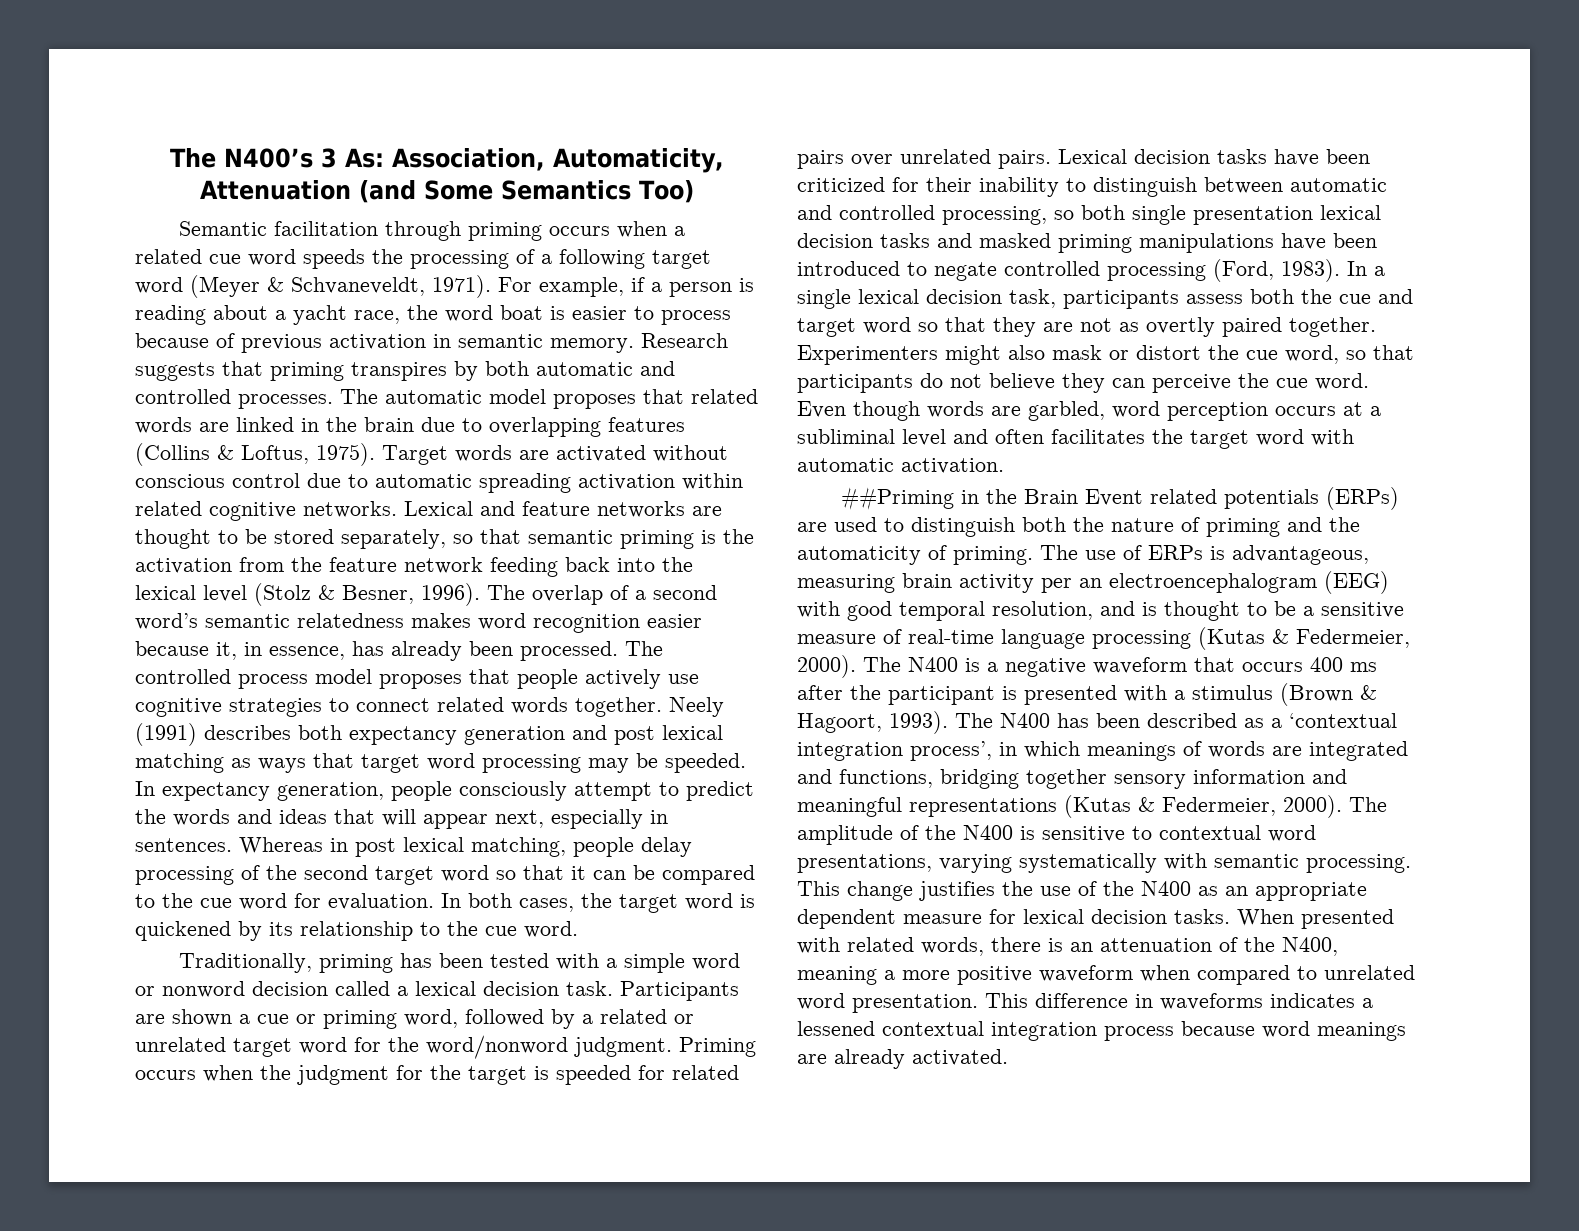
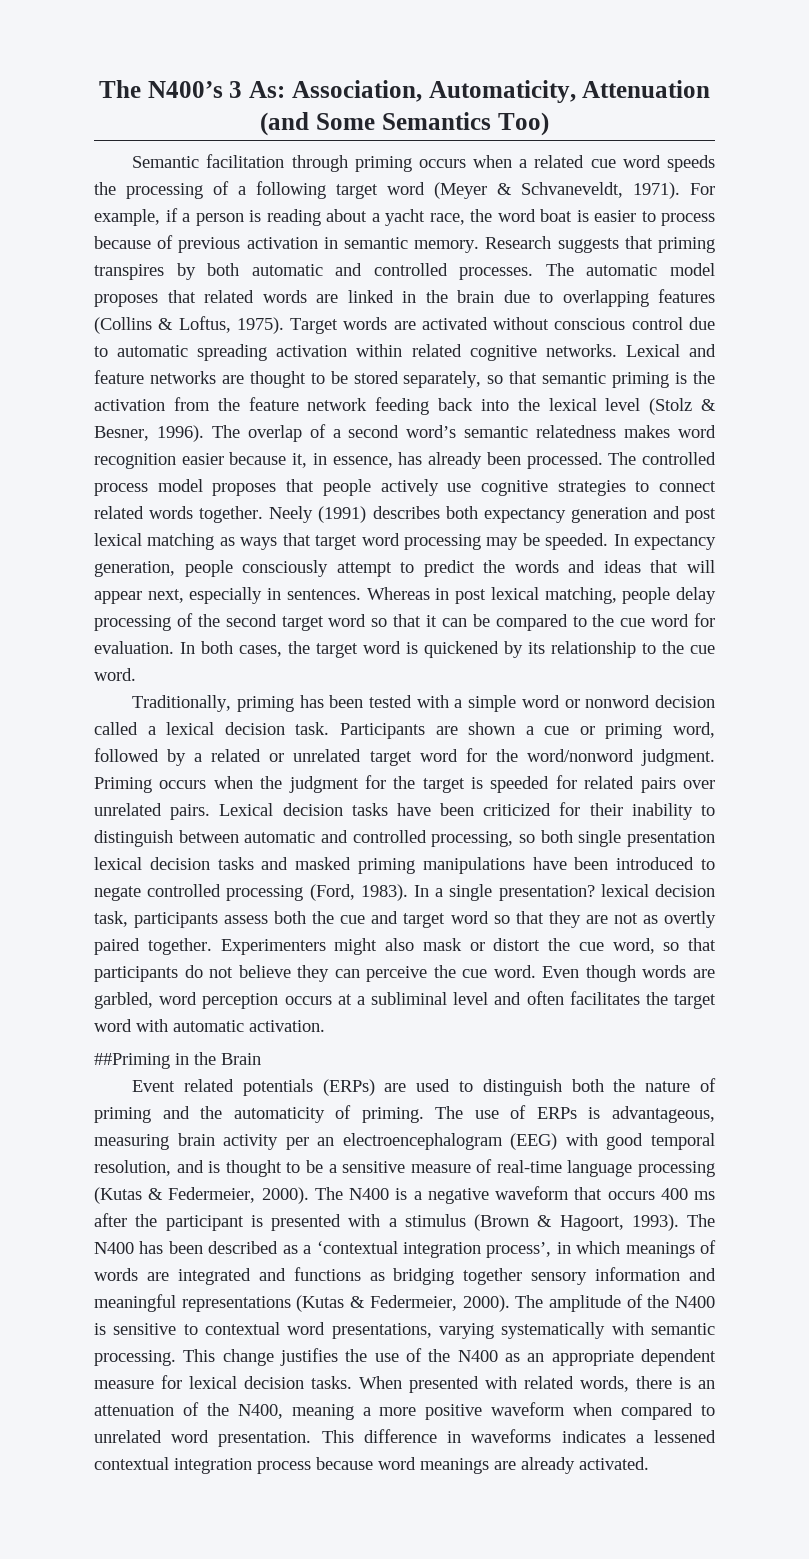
(851, 299) none -> [498,885,595,901] presentation?
(1079, 496) none -> (261, 1059) //
[839,769,933,788] functions, -> [293,1267,385,1281] functions as

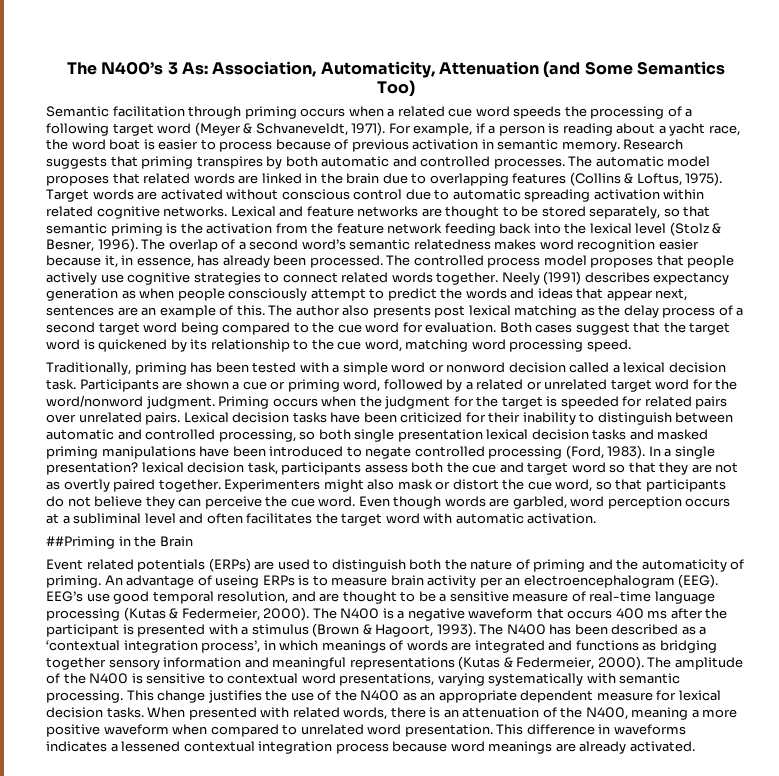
[445,506,478,519] both -> (650, 277) none
[652,506,717,523] [94,533,716,550] [94,561,175,577] and post lexical matching as ways that target word processing may be speeded. In expectancy generation, -> [121,288,175,299] as when
[687,560,715,573] will -> (604, 293) none
[189,587,717,604] [94,613,490,631] especially in sentences. Whereas in post lexical matching, people delay processing of the second target word so that it can be -> [46,305,744,318] [46,322,219,335] sentences are an example of this. The author also presents post lexical matching as the delay process of a second target word being
[180,641,282,657] In both cases, -> [499,322,661,335] Both cases suggest that
[94,668,136,681] word. -> [364,339,631,352] word, matching word processing speed.
[435,1105,716,1123] [94,1134,169,1150] The use of ERPs is advantageous, measuring -> [104,575,388,588] An advantage of useing ERPs is to measure
[510,1133,598,1150] (EEG) with -> [678,574,719,588] [46,591,110,602] (EEG). EEG’s use
[208,1161,221,1173] is -> [319,593,340,602] are

